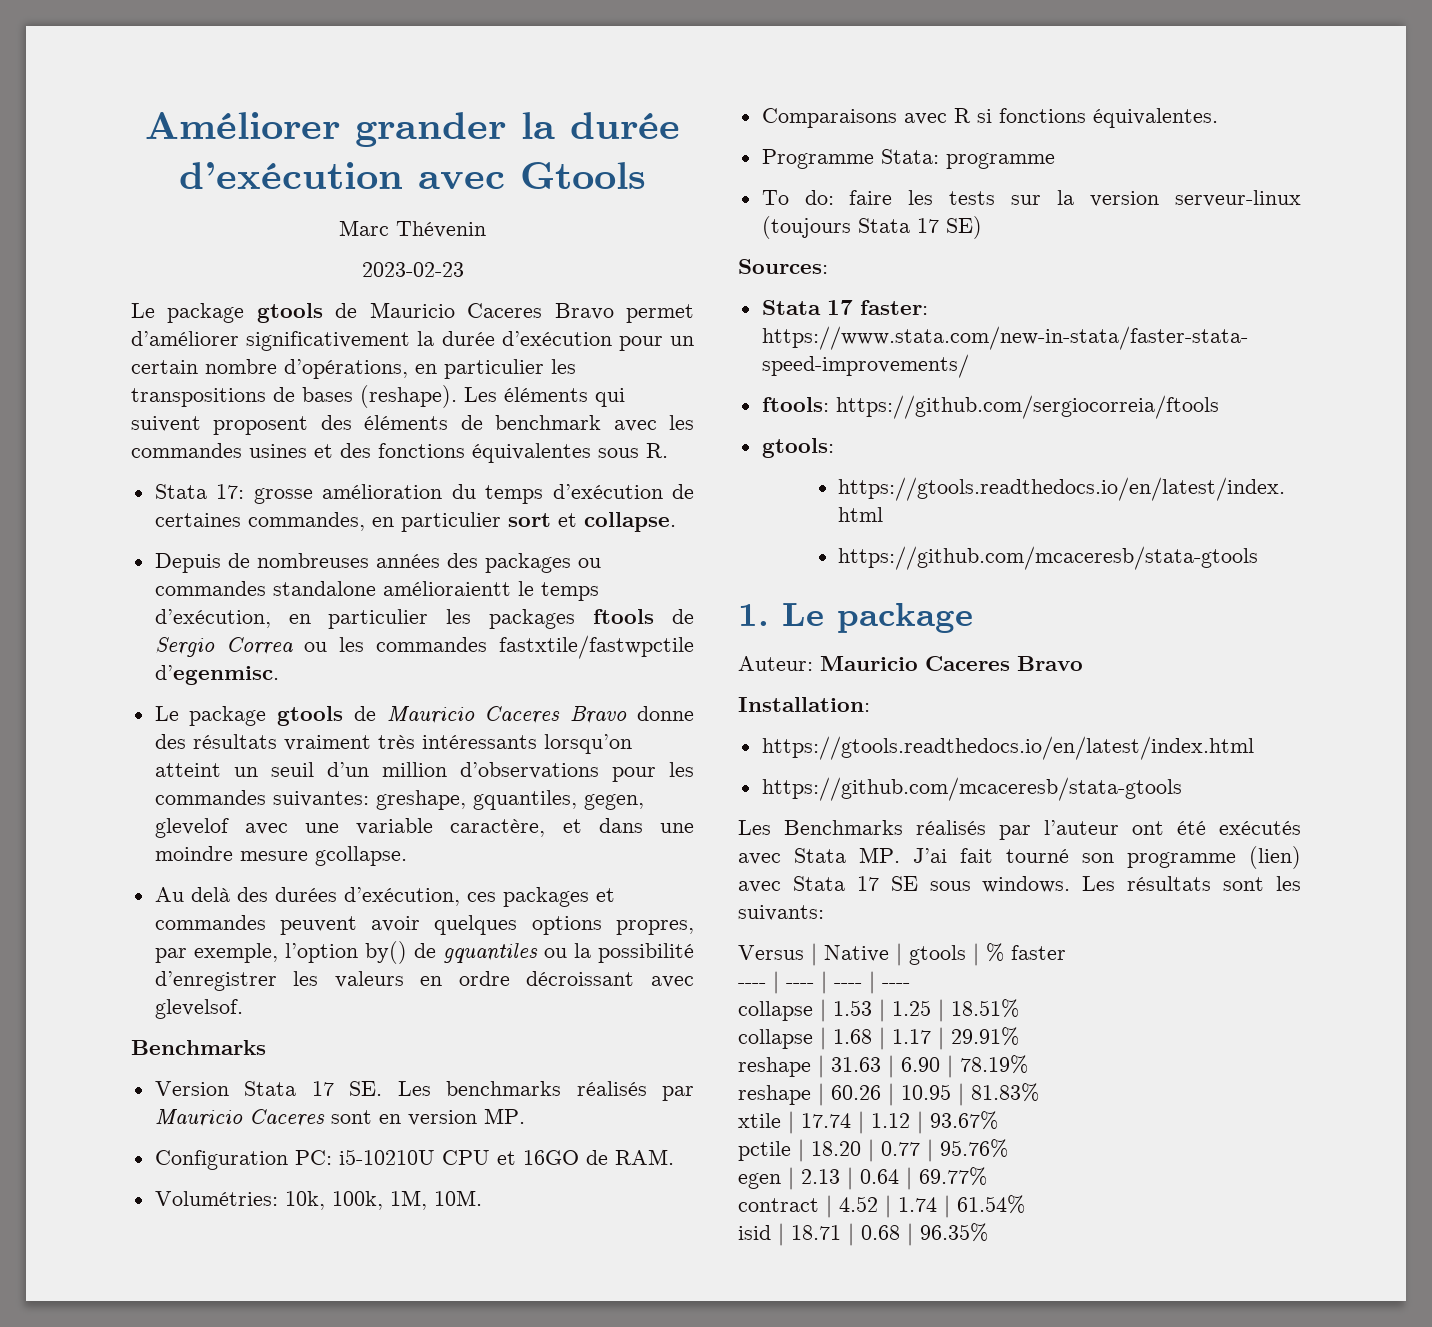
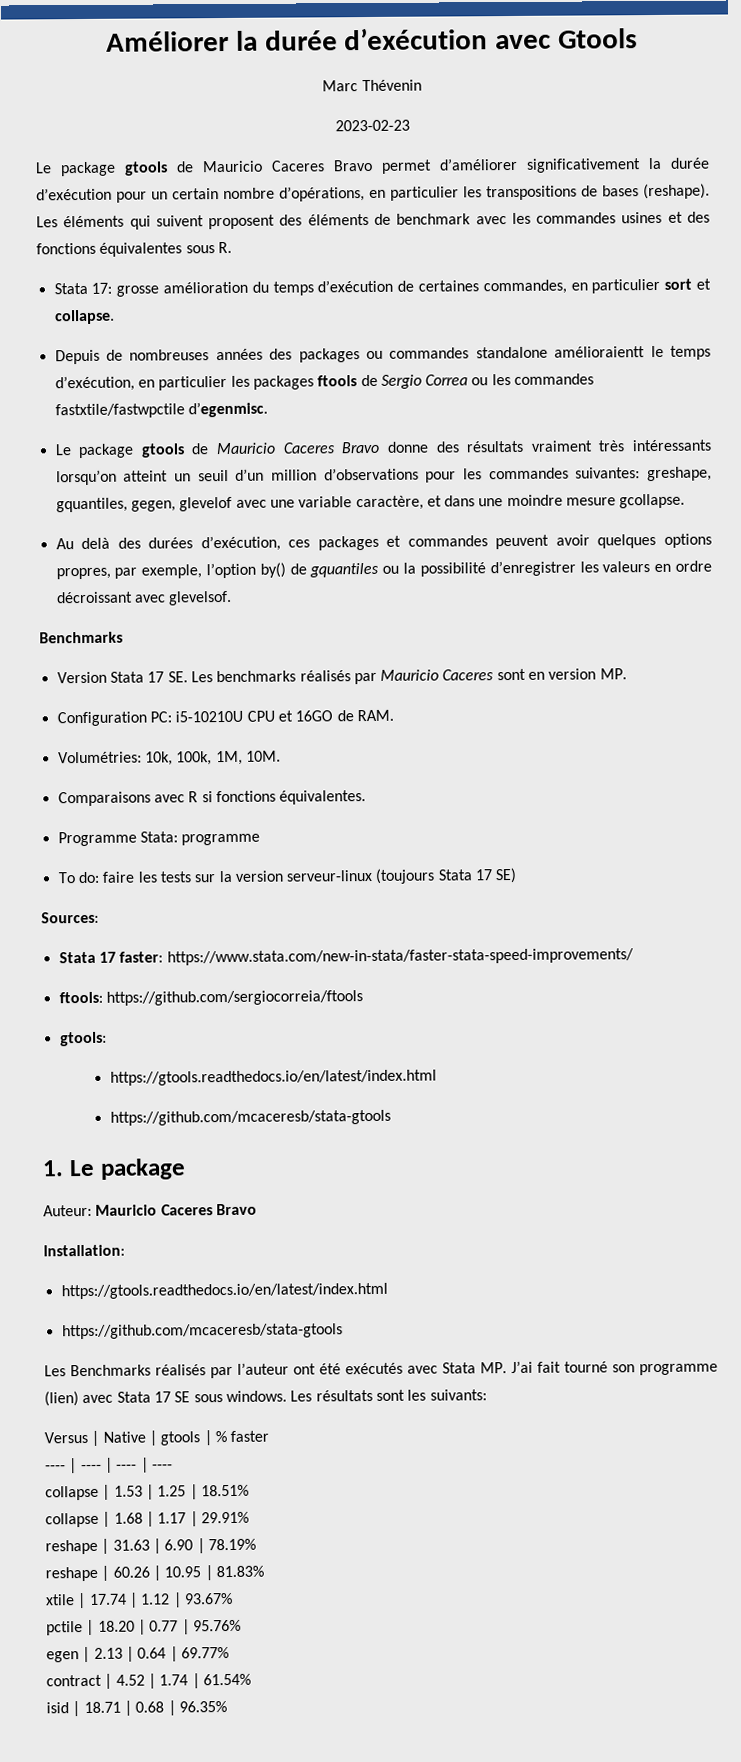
[355,112,506,147] grander -> (229, 41) none

